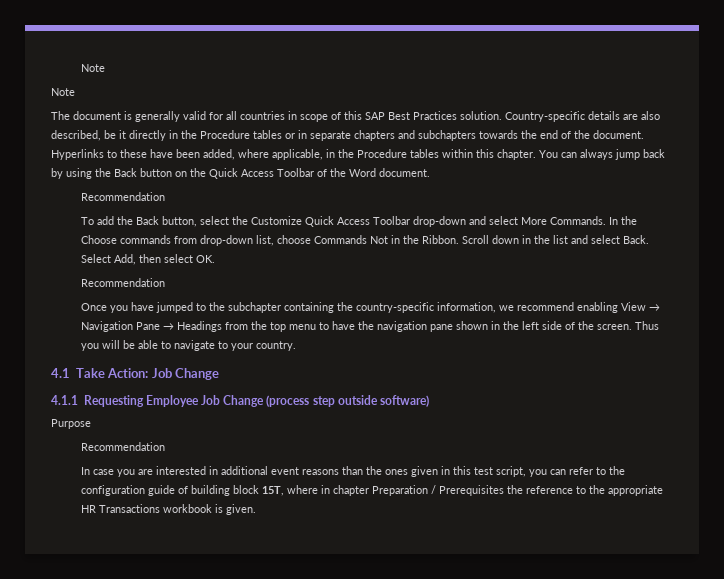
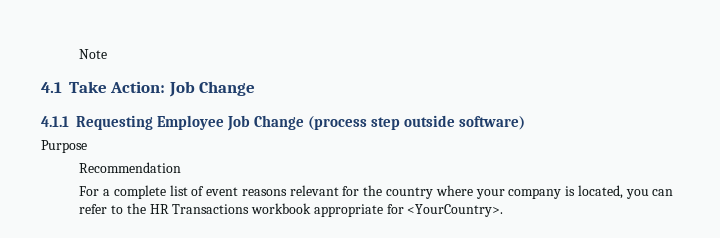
[81,64,106,72] [51,88,75,96] [51,111,660,122] [51,130,644,141] [51,149,665,160] [51,168,430,179] [81,192,166,201] [81,216,638,227] [81,235,650,246] [81,254,216,265] [81,278,166,287] [81,302,661,313] [81,321,660,332] [81,340,297,351] Note // Note // The document is generally valid for all countries in scope of this SAP Best Practices solution. Country-specific details are also described, be it directly in the Procedure tables or in separate chapters and subchapters towards the end of the document. Hyperlinks to these have been added, where applicable, in the Procedure tables within this chapter. You can always jump back by using the Back button on the Quick Access Toolbar of the Word document. // Recommendation // To add the Back button, select the Customize Quick Access Toolbar drop-down and select More Commands. In the Choose commands from drop-down list, choose Commands Not in the Ribbon. Scroll down in the list and select Back. Select Add, then select OK. // Recommendation // Once you have jumped to the subchapter containing the country-specific information, we recommend enabling View → Navigation Pane → Headings from the top menu to have the navigation pane shown in the left side of the screen. Thus you will be able to navigate to your country. -> [79,49,108,59] Note
[81,466,527,477] In case you are interested in additional event reasons than the ones given in this test script, -> [79,185,623,199] For a complete list of event reasons relevant for the country where your company is located,
[81,485,664,496] [81,504,257,515] configuration guide of building block 15T, where in chapter Preparation / Prerequisites the reference to the appropriate HR Transactions workbook is given. -> [149,203,504,217] HR Transactions workbook appropriate for <YourCountry>.

